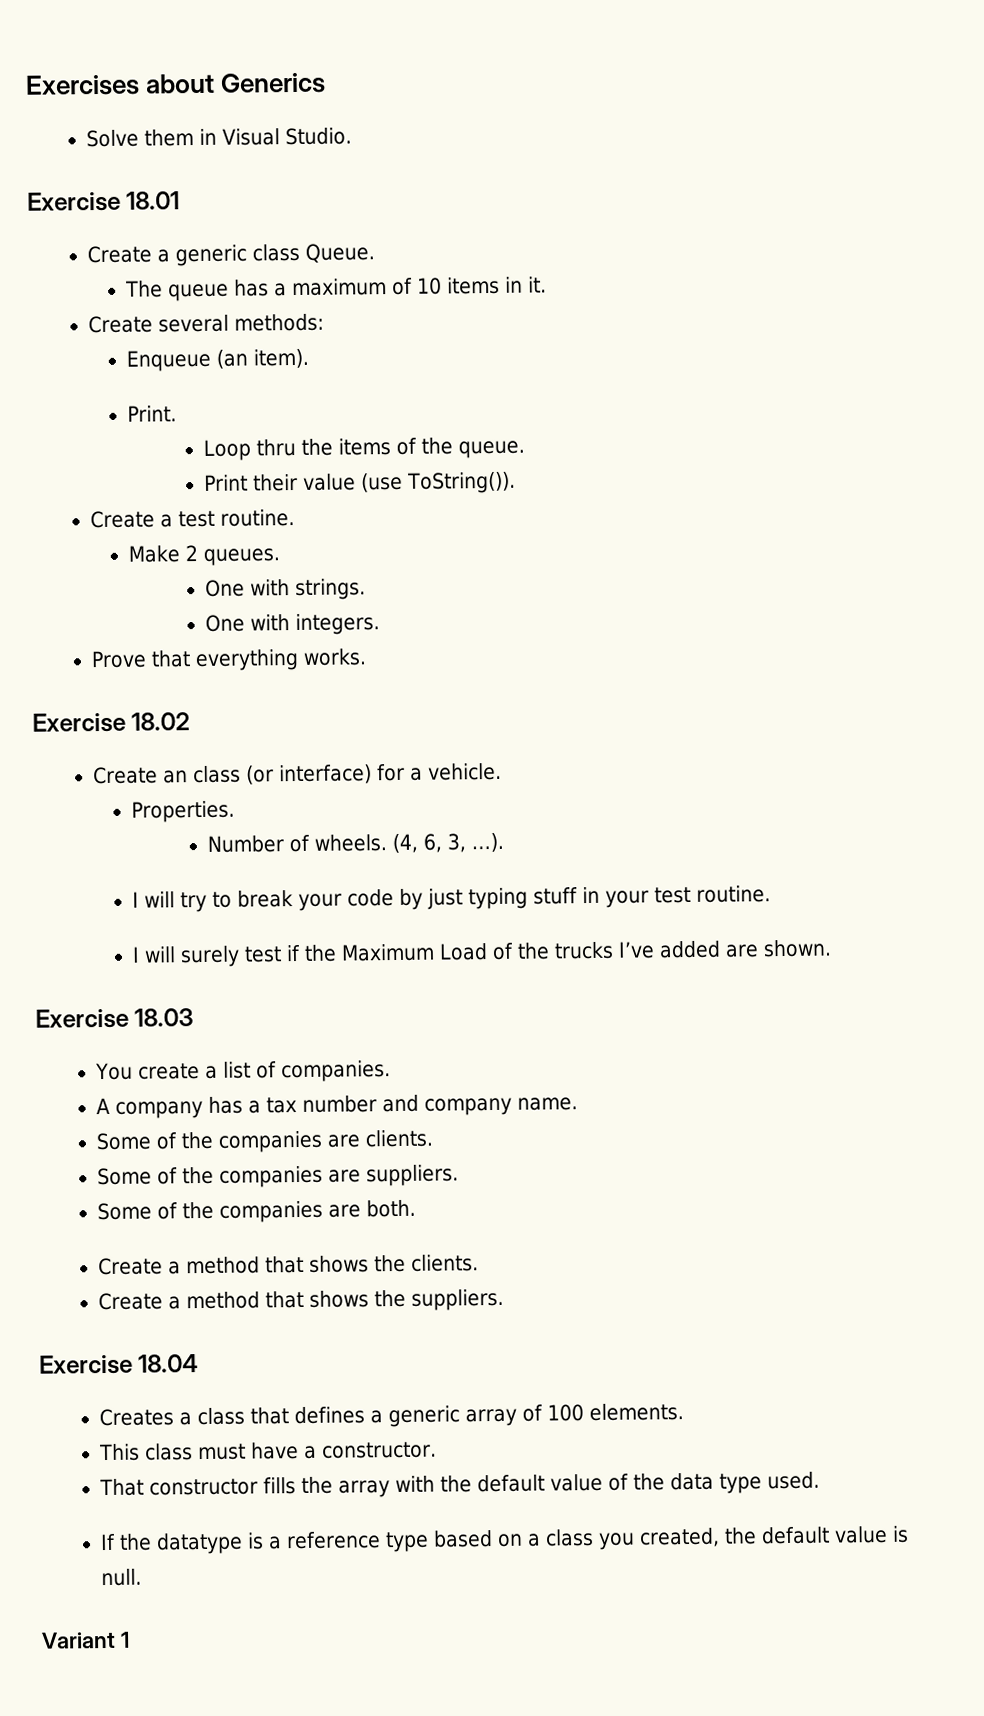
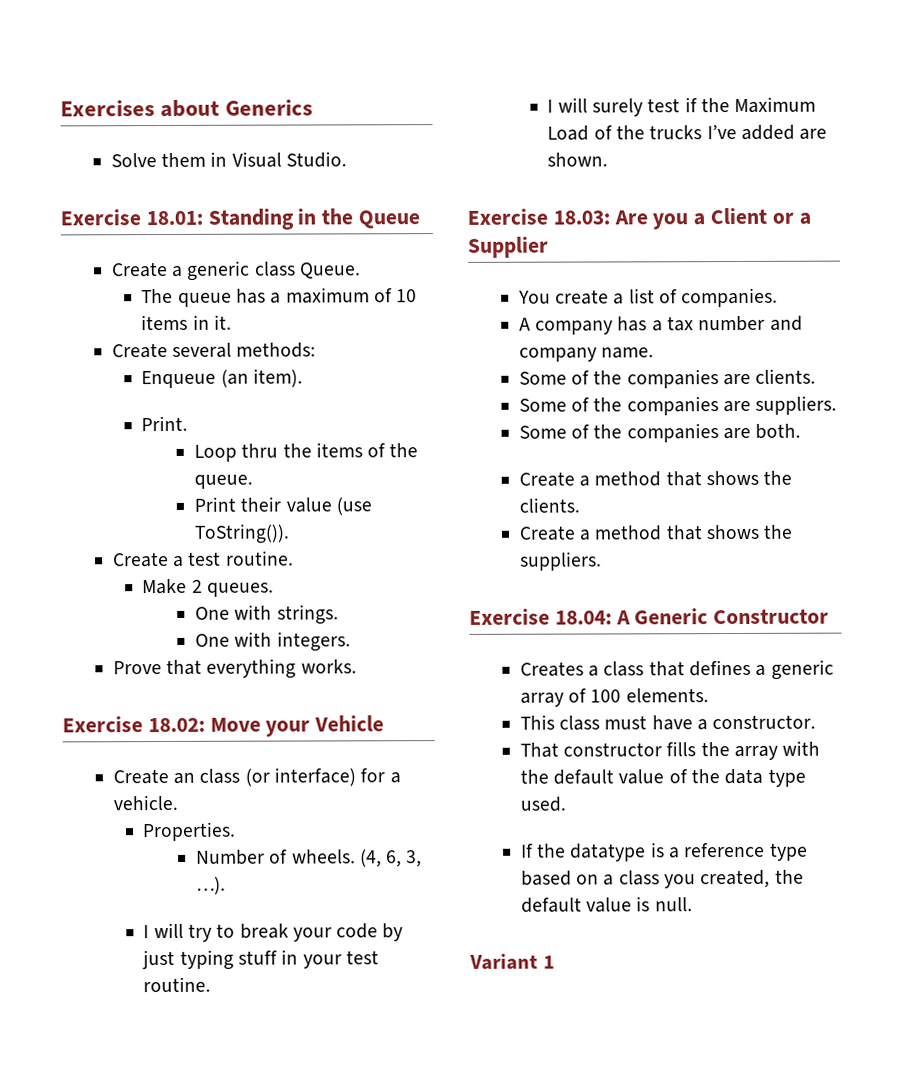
[126,191,181,210] 18.01 -> [145,208,421,230] 18.01: Standing in the Queue
[131,712,191,731] 18.02 -> [147,715,385,737] 18.02: Move your Vehicle
[134,1008,195,1027] 18.03 -> [552,207,811,230] [467,236,549,258] 18.03: Are you a Client or a Supplier
[138,1354,199,1373] 18.04 -> [554,608,830,625] 18.04: A Generic Constructor

